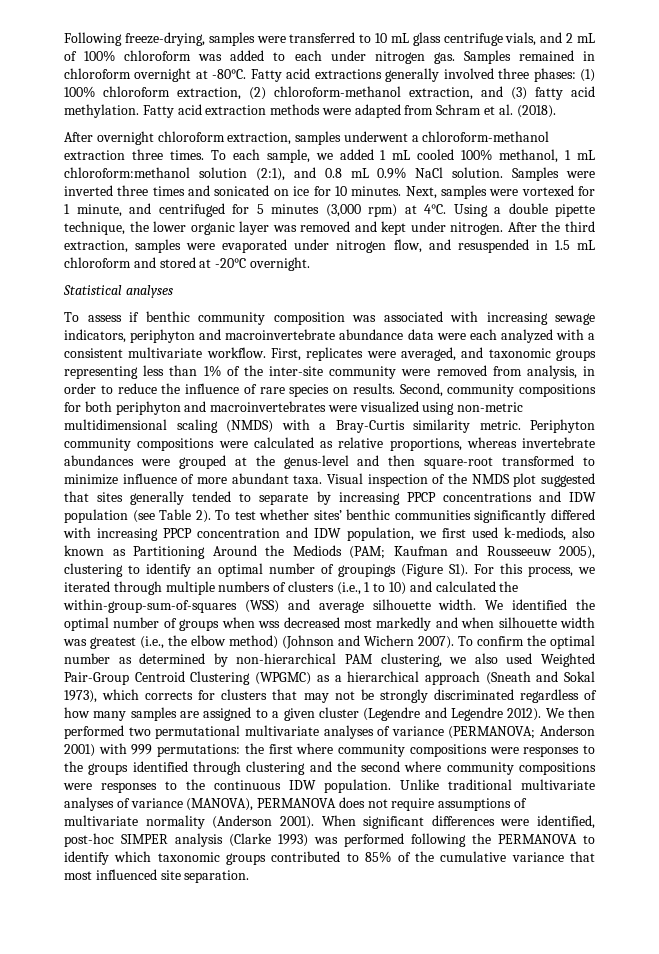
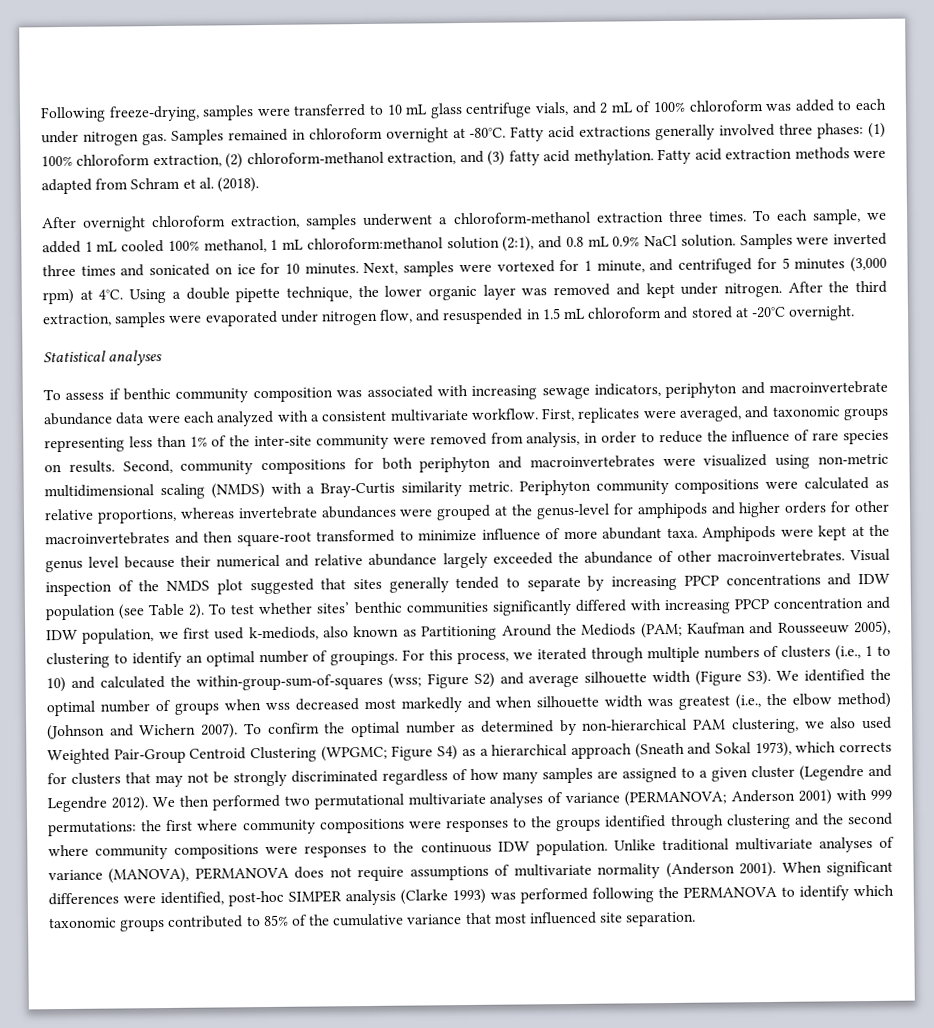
(349, 462) none -> [612,500,889,519] [45,531,170,546] for amphipods and higher orders for other macroinvertebrates
(323, 479) none -> [702,524,890,542] [45,549,845,573] Amphipods were kept at the genus level because their numerical and relative abundance largely exceeded the abundance of other macroinvertebrates.
[338,564,468,577] groupings (Figure S1). -> [330,650,399,666] groupings.
[244,599,477,613] (WSS) and average silhouette width. -> [387,669,772,689] (wss; Figure S2) and average silhouette width (Figure S3).
[255,672,312,685] (WPGMC) -> [320,745,459,762] (WPGMC; Figure S4)

